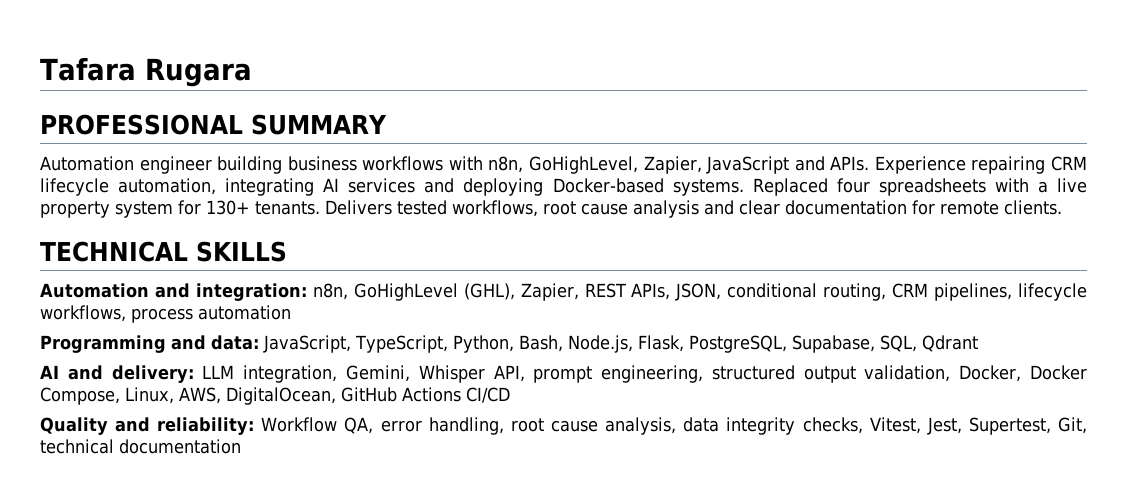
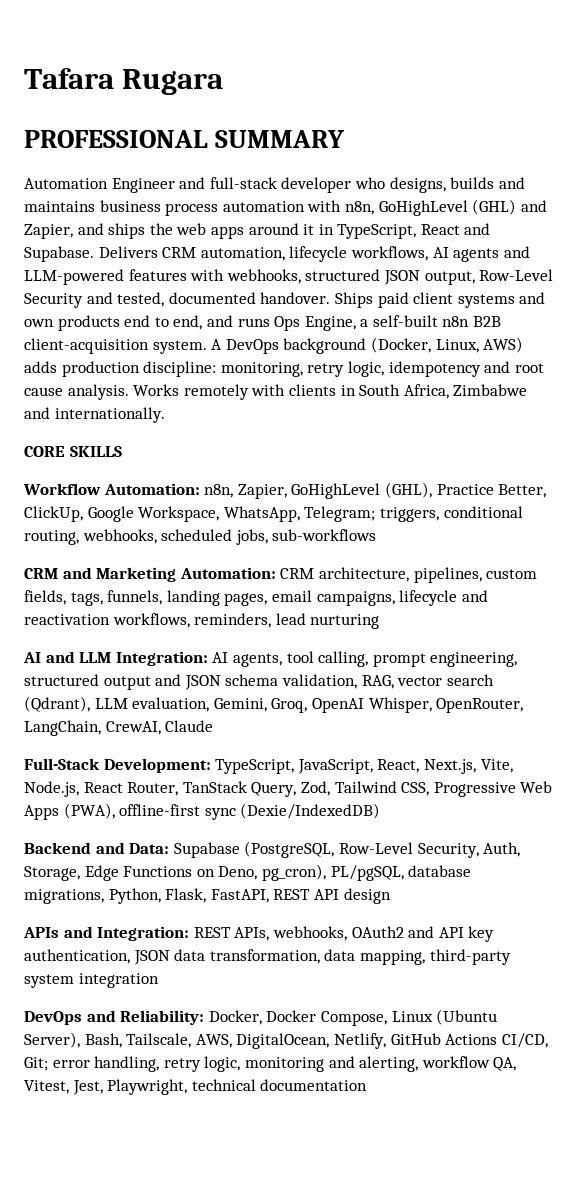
[139,156,1087,174] [40,178,1087,196] [40,200,1062,218] [40,241,287,262] [40,283,1088,301] [40,305,291,323] [40,335,978,353] [40,365,1088,383] [40,387,174,405] engineer building business workflows with n8n, GoHighLevel, Zapier, JavaScript and APIs. Experience repairing CRM lifecycle automation, integrating AI services and deploying Docker-based systems. Replaced four spreadsheets with a live property system for 130+ tenants. Delivers tested workflows, root cause analysis and clear documentation for remote clients. // TECHNICAL SKILLS // Automation and integration: n8n, GoHighLevel (GHL), Zapier, REST APIs, JSON, conditional routing, CRM pipelines, lifecycle workflows, process automation // Programming and data: JavaScript, TypeScript, Python, Bash, Node.js, Flask, PostgreSQL, Supabase, SQL, Qdrant // AI and delivery: LLM integration, Gemini, Whisper API, prompt engineering, structured output validation, Docker, Docker Compose, Linux, -> [111,177,525,193] [24,199,547,216] [24,223,491,239] [24,246,530,262] [24,269,554,285] [24,292,546,308] [24,315,502,331] [24,337,524,354] [24,361,544,377] [24,384,528,400] [24,407,165,423] [24,446,122,457] [23,482,547,499] [24,506,523,522] [24,529,377,545] [24,567,538,583] [24,590,488,606] [24,613,380,629] [23,651,518,667] [24,674,494,690] [24,696,524,713] [24,720,214,736] [24,758,513,774] [24,781,553,797] [24,803,381,820] [24,841,521,858] [24,864,472,881] [24,888,391,904] [23,926,495,942] [24,949,511,965] [24,973,159,988] [24,1009,498,1026] [24,1032,192,1048] Engineer and full-stack developer who designs, builds and maintains business process automation with n8n, GoHighLevel (GHL) and Zapier, and ships the web apps around it in TypeScript, React and Supabase. Delivers CRM automation, lifecycle workflows, AI agents and LLM-powered features with webhooks, structured JSON output, Row-Level Security and tested, documented handover. Ships paid client systems and own products end to end, and runs Ops Engine, a self-built n8n B2B client-acquisition system. A DevOps background (Docker, Linux, AWS) adds production discipline: monitoring, retry logic, idempotency and root cause analysis. Works remotely with clients in South Africa, Zimbabwe and internationally. // CORE SKILLS // Workflow Automation: n8n, Zapier, GoHighLevel (GHL), Practice Better, ClickUp, Google Workspace, WhatsApp, Telegram; triggers, conditional routing, webhooks, scheduled jobs, sub-workflows // CRM and Marketing Automation: CRM architecture, pipelines, custom fields, tags, funnels, landing pages, email campaigns, lifecycle and reactivation workflows, reminders, lead nurturing // AI and LLM Integration: AI agents, tool calling, prompt engineering, structured output and JSON schema validation, RAG, vector search (Qdrant), LLM evaluation, Gemini, Groq, OpenAI Whisper, OpenRouter, LangChain, CrewAI, Claude // Full-Stack Development: TypeScript, JavaScript, React, Next.js, Vite, Node.js, React Router, TanStack Query, Zod, Tailwind CSS, Progressive Web Apps (PWA), offline-first sync (Dexie/IndexedDB) // Backend and Data: Supabase (PostgreSQL, Row-Level Security, Auth, Storage, Edge Functions on Deno, pg_cron), PL/pgSQL, database migrations, Python, Flask, FastAPI, REST API design // APIs and Integration: REST APIs, webhooks, OAuth2 and API key authentication, JSON data transformation, data mapping, third-party system integration // DevOps and Reliability: Docker, Docker Compose, Linux (Ubuntu Server), Bash, Tailscale,
(336, 396) none -> [333,1033,386,1049] Netlify,
[465,387,510,403] [40,417,1087,435] CI/CD // Quality and reliability: Workflow QA, error handling, root cause analysis, data integrity checks, Vitest, Jest, Supertest, Git, -> [501,1033,548,1048] [24,1056,517,1072] [24,1079,188,1095] CI/CD, Git; error handling, retry logic, monitoring and alerting, workflow QA, Vitest, Jest, Playwright,

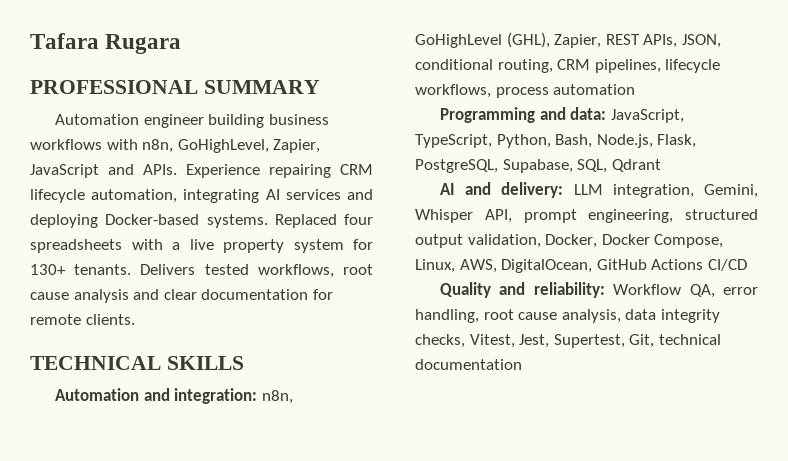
[111,177,525,193] [24,199,547,216] [24,223,491,239] [24,246,530,262] [24,269,554,285] [24,292,546,308] [24,315,502,331] [24,337,524,354] [24,361,544,377] [24,384,528,400] [24,407,165,423] [24,446,122,457] [23,482,547,499] [24,506,523,522] [24,529,377,545] [24,567,538,583] [24,590,488,606] [24,613,380,629] [23,651,518,667] [24,674,494,690] [24,696,524,713] [24,720,214,736] [24,758,513,774] [24,781,553,797] [24,803,381,820] [24,841,521,858] [24,864,472,881] [24,888,391,904] [23,926,495,942] [24,949,511,965] [24,973,159,988] [24,1009,498,1026] [24,1032,192,1048] Engineer and full-stack developer who designs, builds and maintains business process automation with n8n, GoHighLevel (GHL) and Zapier, and ships the web apps around it in TypeScript, React and Supabase. Delivers CRM automation, lifecycle workflows, AI agents and LLM-powered features with webhooks, structured JSON output, Row-Level Security and tested, documented handover. Ships paid client systems and own products end to end, and runs Ops Engine, a self-built n8n B2B client-acquisition system. A DevOps background (Docker, Linux, AWS) adds production discipline: monitoring, retry logic, idempotency and root cause analysis. Works remotely with clients in South Africa, Zimbabwe and internationally. // CORE SKILLS // Workflow Automation: n8n, Zapier, GoHighLevel (GHL), Practice Better, ClickUp, Google Workspace, WhatsApp, Telegram; triggers, conditional routing, webhooks, scheduled jobs, sub-workflows // CRM and Marketing Automation: CRM architecture, pipelines, custom fields, tags, funnels, landing pages, email campaigns, lifecycle and reactivation workflows, reminders, lead nurturing // AI and LLM Integration: AI agents, tool calling, prompt engineering, structured output and JSON schema validation, RAG, vector search (Qdrant), LLM evaluation, Gemini, Groq, OpenAI Whisper, OpenRouter, LangChain, CrewAI, Claude // Full-Stack Development: TypeScript, JavaScript, React, Next.js, Vite, Node.js, React Router, TanStack Query, Zod, Tailwind CSS, Progressive Web Apps (PWA), offline-first sync (Dexie/IndexedDB) // Backend and Data: Supabase (PostgreSQL, Row-Level Security, Auth, Storage, Edge Functions on Deno, pg_cron), PL/pgSQL, database migrations, Python, Flask, FastAPI, REST API design // APIs and Integration: REST APIs, webhooks, OAuth2 and API key authentication, JSON data transformation, data mapping, third-party system integration // DevOps and Reliability: Docker, Docker Compose, Linux (Ubuntu Server), Bash, Tailscale, -> [143,114,329,128] [30,139,321,153] [30,164,373,178] [30,189,373,203] [30,214,373,228] [30,239,373,253] [30,264,373,278] [30,289,333,303] [30,314,135,325] [30,356,244,370] [54,388,293,404] [415,32,721,48] [415,59,721,73] [415,84,636,98] [439,107,684,123] [415,134,697,148] [415,159,661,173] [439,182,758,198] [415,209,758,223] [415,234,724,248] [415,259,455,273] engineer building business workflows with n8n, GoHighLevel, Zapier, JavaScript and APIs. Experience repairing CRM lifecycle automation, integrating AI services and deploying Docker-based systems. Replaced four spreadsheets with a live property system for 130+ tenants. Delivers tested workflows, root cause analysis and clear documentation for remote clients. // TECHNICAL SKILLS // Automation and integration: n8n, GoHighLevel (GHL), Zapier, REST APIs, JSON, conditional routing, CRM pipelines, lifecycle workflows, process automation // Programming and data: JavaScript, TypeScript, Python, Bash, Node.js, Flask, PostgreSQL, Supabase, SQL, Qdrant // AI and delivery: LLM integration, Gemini, Whisper API, prompt engineering, structured output validation, Docker, Docker Compose, Linux,
[333,1033,386,1049] Netlify, -> (593, 266) none
[501,1033,548,1048] [24,1056,517,1072] [24,1079,188,1095] CI/CD, Git; error handling, retry logic, monitoring and alerting, workflow QA, Vitest, Jest, Playwright, -> [707,259,747,271] [439,282,758,298] [415,309,720,323] [415,334,655,348] CI/CD // Quality and reliability: Workflow QA, error handling, root cause analysis, data integrity checks, Vitest, Jest, Supertest, Git,

